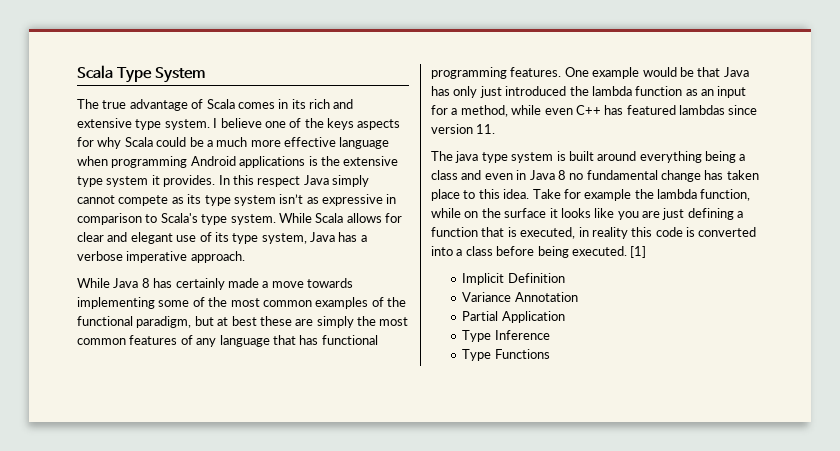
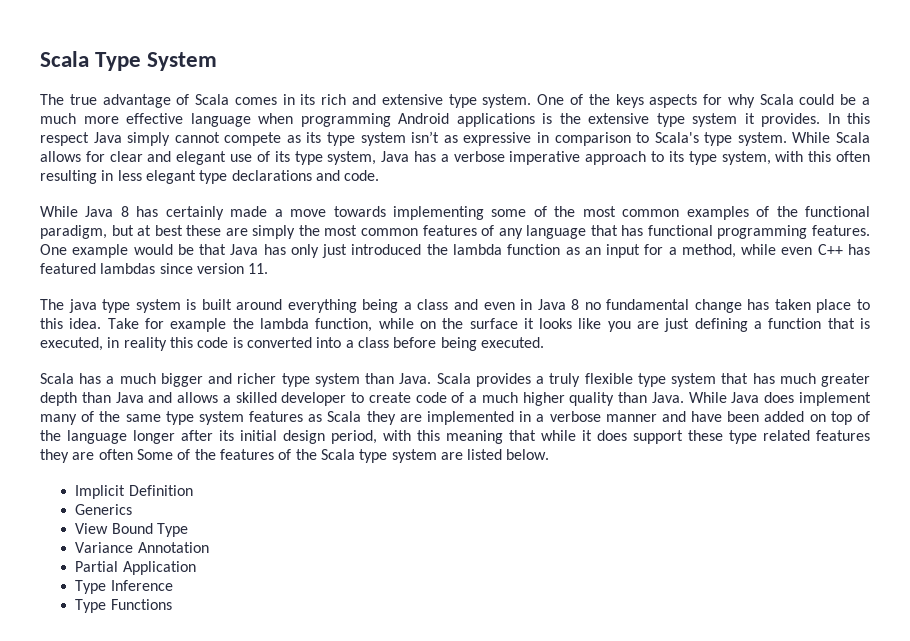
[213,118,286,128] I believe one -> [537,94,565,105] One
[190,251,245,263] approach. -> [585,151,871,165] [40,170,380,184] approach to its type system, with this often resulting in less elegant type declarations and code.
[630,246,647,258] [462,273,565,285] [1] // Implicit Definition -> [40,373,870,387] [40,392,872,406] [40,411,870,425] [40,430,870,444] [40,449,550,463] [75,485,193,499] [75,504,133,515] [75,523,188,537] // Scala has a much bigger and richer type system than Java. Scala provides a truly flexible type system that has much greater depth than Java and allows a skilled developer to create code of a much higher quality than Java. While Java does implement many of the same type system features as Scala they are implemented in a verbose manner and have been added on top of the language longer after its initial design period, with this meaning that while it does support these type related features they are often Some of the features of the Scala type system are listed below. // Implicit Definition // Generics // View Bound Type

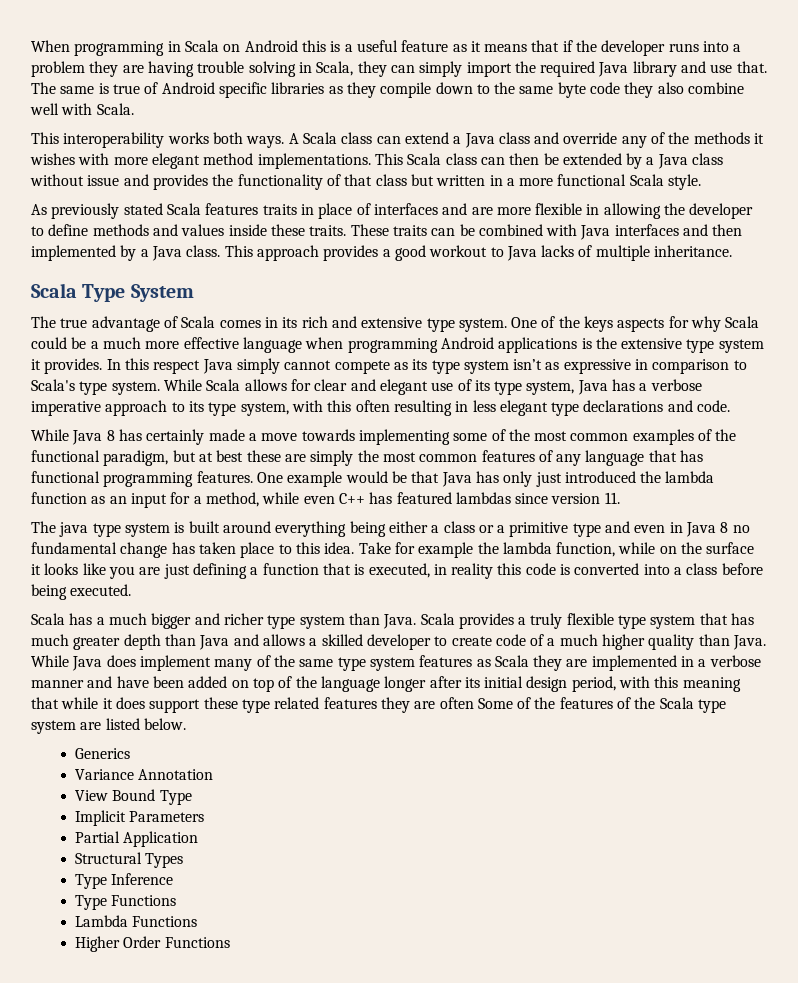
(40, 59) none -> [31,40,742,56] [31,61,767,77] [31,82,745,98] [30,103,134,115] [31,132,765,148] [30,153,724,169] [30,174,702,190] [31,203,754,219] [31,224,743,240] [31,245,733,261] When programming in Scala on Android this is a useful feature as it means that if the developer runs into a problem they are having trouble solving in Scala, they can simply import the required Java library and use that. The same is true of Android specific libraries as they compile down to the same byte code they also combine well with Scala. // This interoperability works both ways. A Scala class can extend a Java class and override any of the methods it wishes with more elegant method implementations. This Scala class can then be extended by a Java class without issue and provides the functionality of that class but written in a more functional Scala style. // As previously stated Scala features traits in place of interfaces and are more flexible in allowing the developer to define methods and values inside these traits. These traits can be combined with Java interfaces and then implemented by a Java class. This approach provides a good workout to Java lacks of multiple inheritance. //
[403,299,449,310] a class -> [388,521,601,537] either a class or a primitive type
[75,485,193,499] [75,504,133,515] Implicit Definition // Generics -> [75,748,131,759] [75,769,214,780] Generics // Variance Annotation
[75,542,209,553] Variance Annotation -> [75,810,205,826] Implicit Parameters
(196, 568) none -> [75,852,184,868] // Structural Types
(172, 604) none -> [75,915,198,927] [75,936,230,952] // Lambda Functions // Higher Order Functions

